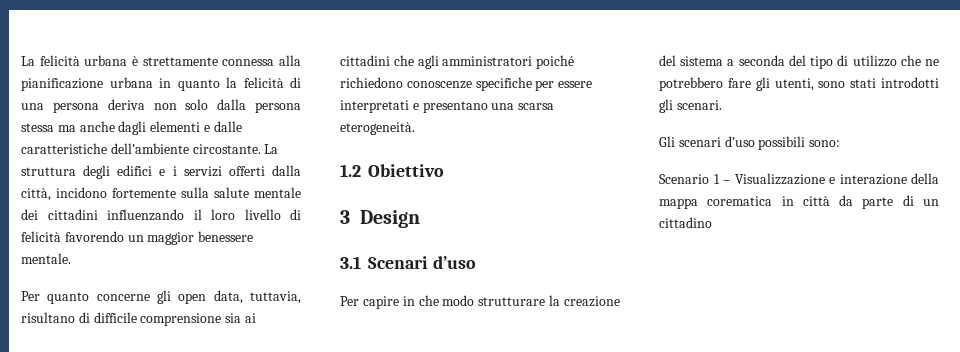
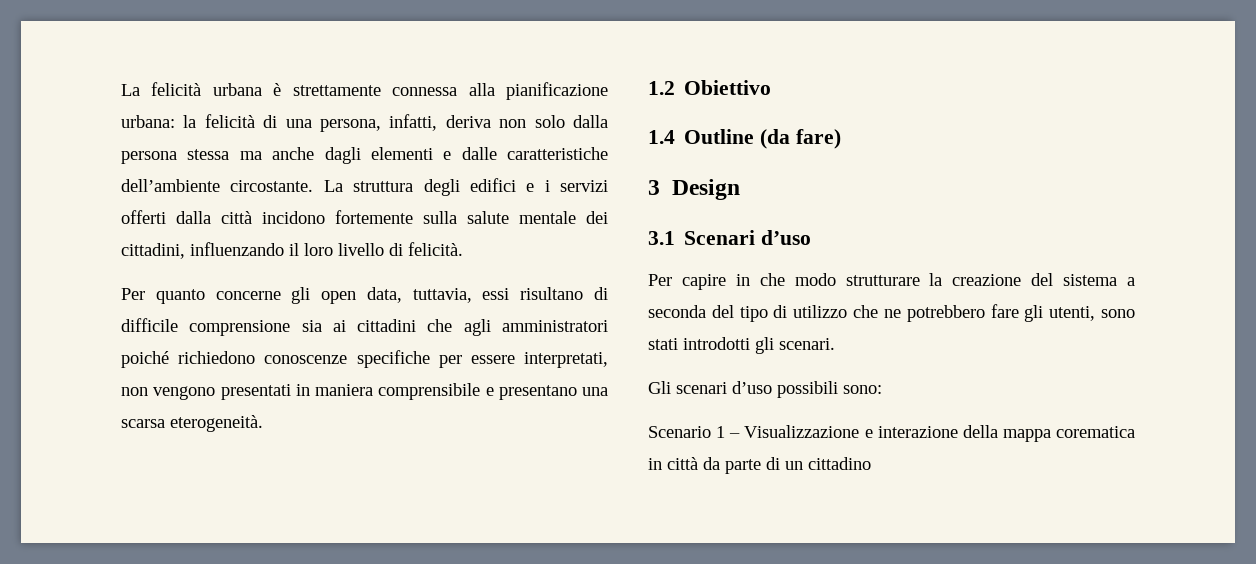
[109,77,220,91] urbana in quanto -> [121,115,175,128] urbana:
[52,102,99,113] persona -> [320,114,438,132] persona, infatti,
[21,188,51,201] città, -> [221,211,252,224] città
[47,209,98,220] cittadini -> [121,243,185,259] cittadini,
[21,231,254,245] [21,253,71,264] felicità favorendo un maggior benessere mentale. -> [408,242,463,256] felicità.
(301, 297) none -> [482,288,510,300] essi
[340,100,409,113] interpretati -> [524,352,608,368] [121,383,481,400] interpretati, non vengono presentati in maniera comprensibile
(444, 170) none -> [648,129,841,149] // 1.4 Outline (da fare)

